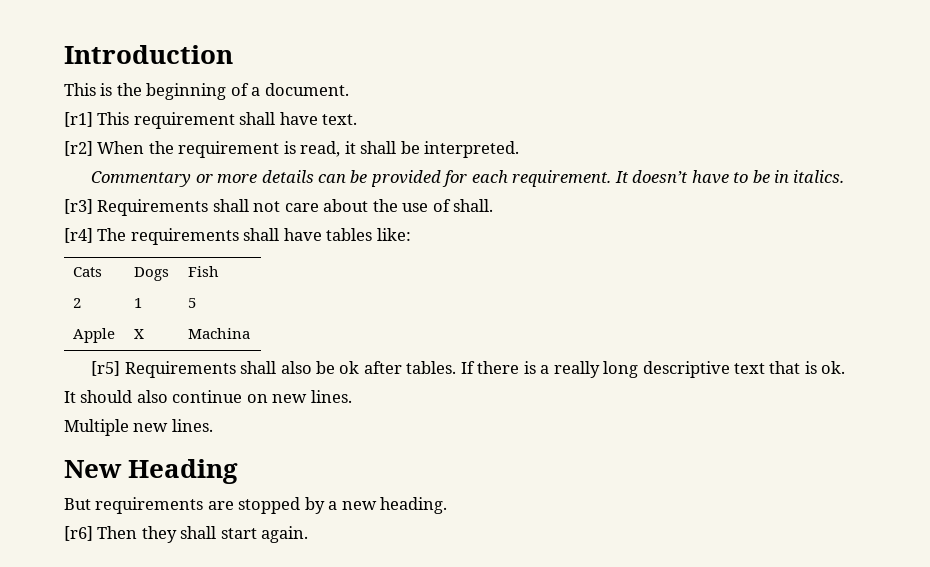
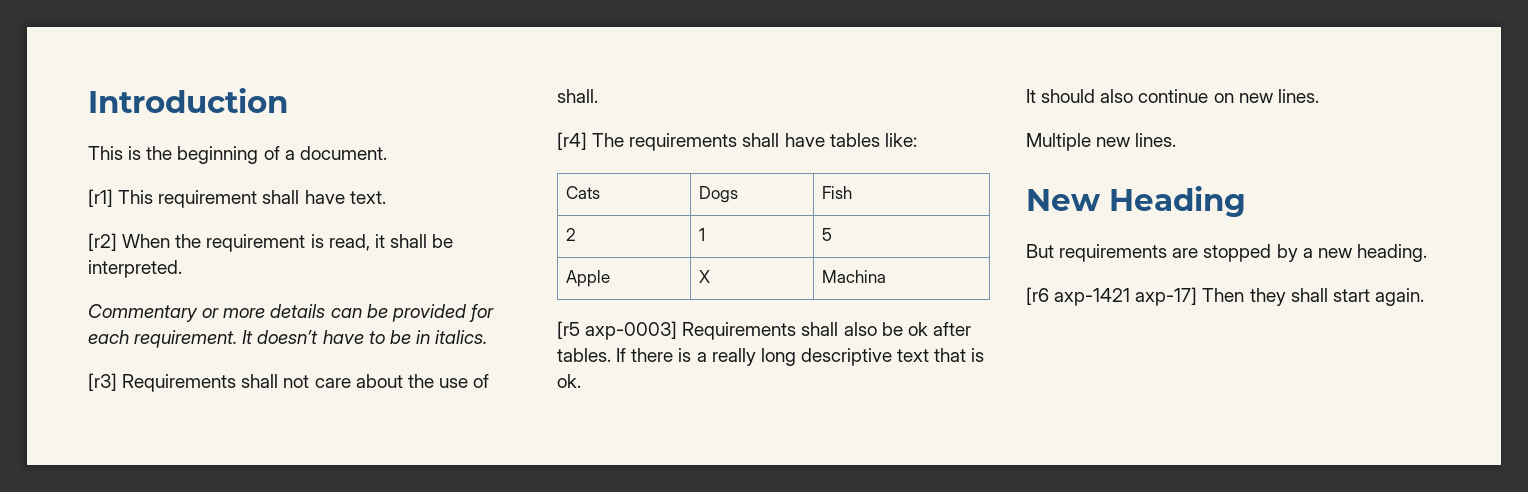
[91,361,121,376] [r5] -> [557,321,678,340] [r5 axp-0003]
[64,526,93,541] [r6] -> [1026,287,1198,306] [r6 axp-1421 axp-17]

